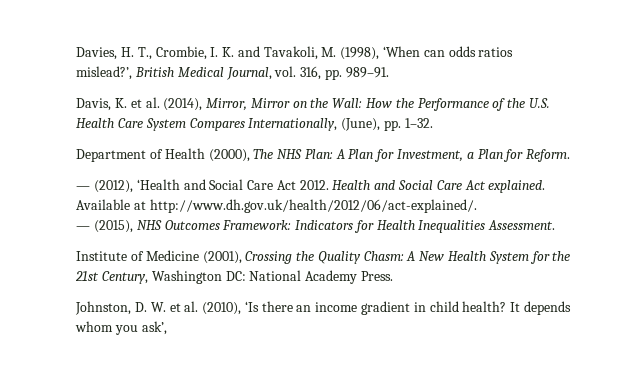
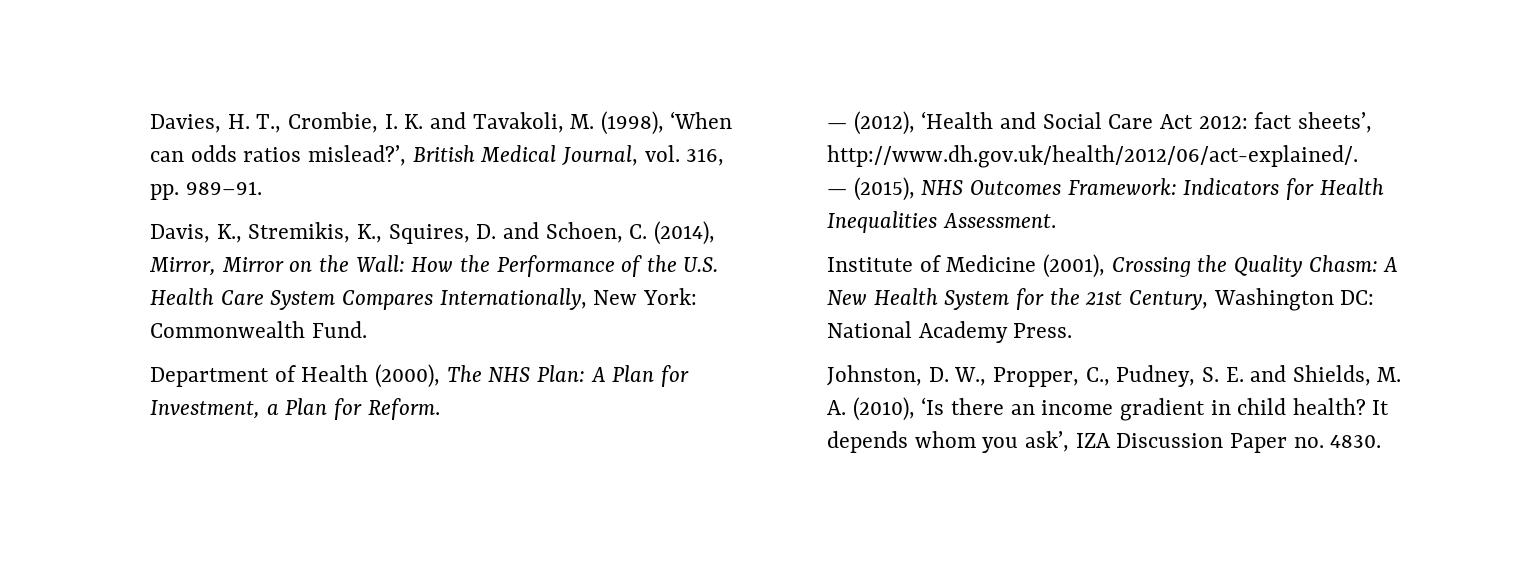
[114,97,160,108] K. et al. -> [216,222,648,244] K., Stremikis, K., Squires, D. and Schoen, C.
[341,118,433,131] (June), pp. 1–32. -> [593,288,697,305] [150,321,367,338] New York: Commonwealth Fund.
[299,180,546,193] [76,199,146,210] 2012. Health and Social Care Act explained. Available at -> [1198,112,1372,133] 2012: fact sheets’,
[150,301,199,312] W. et al. -> [954,365,1402,387] [827,400,847,415] W., Propper, C., Pudney, S. E. and Shields, M. A.
(167, 328) none -> [1075,433,1382,453] IZA Discussion Paper no. 4830.

